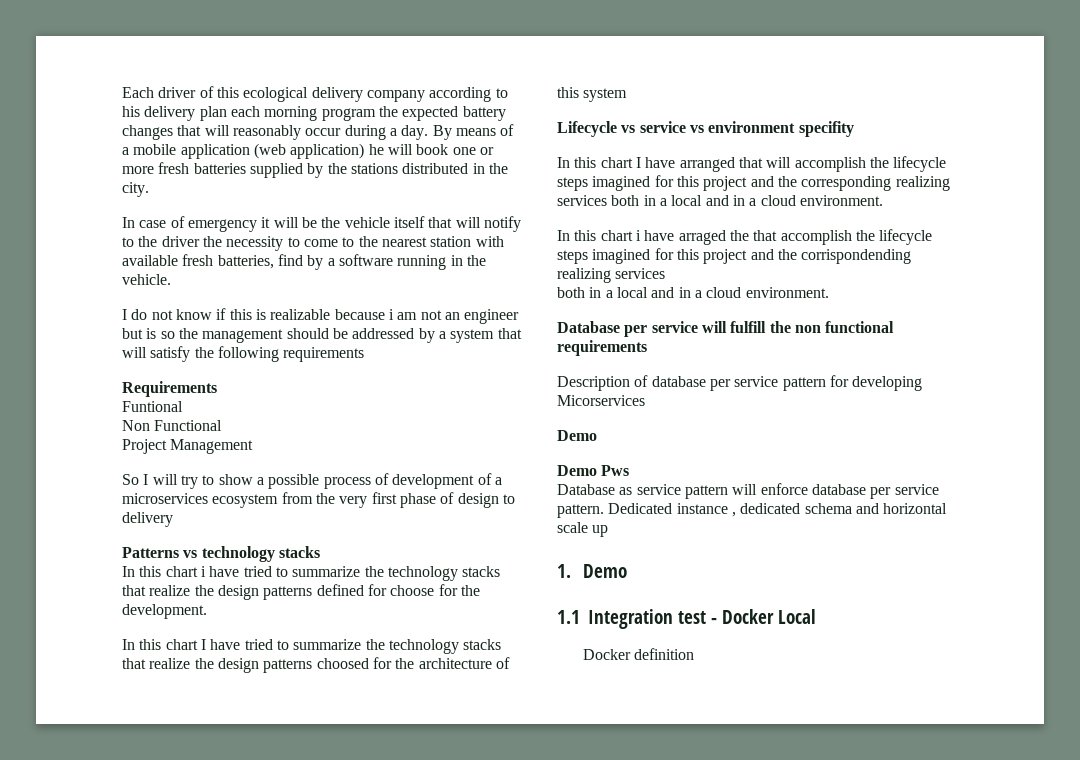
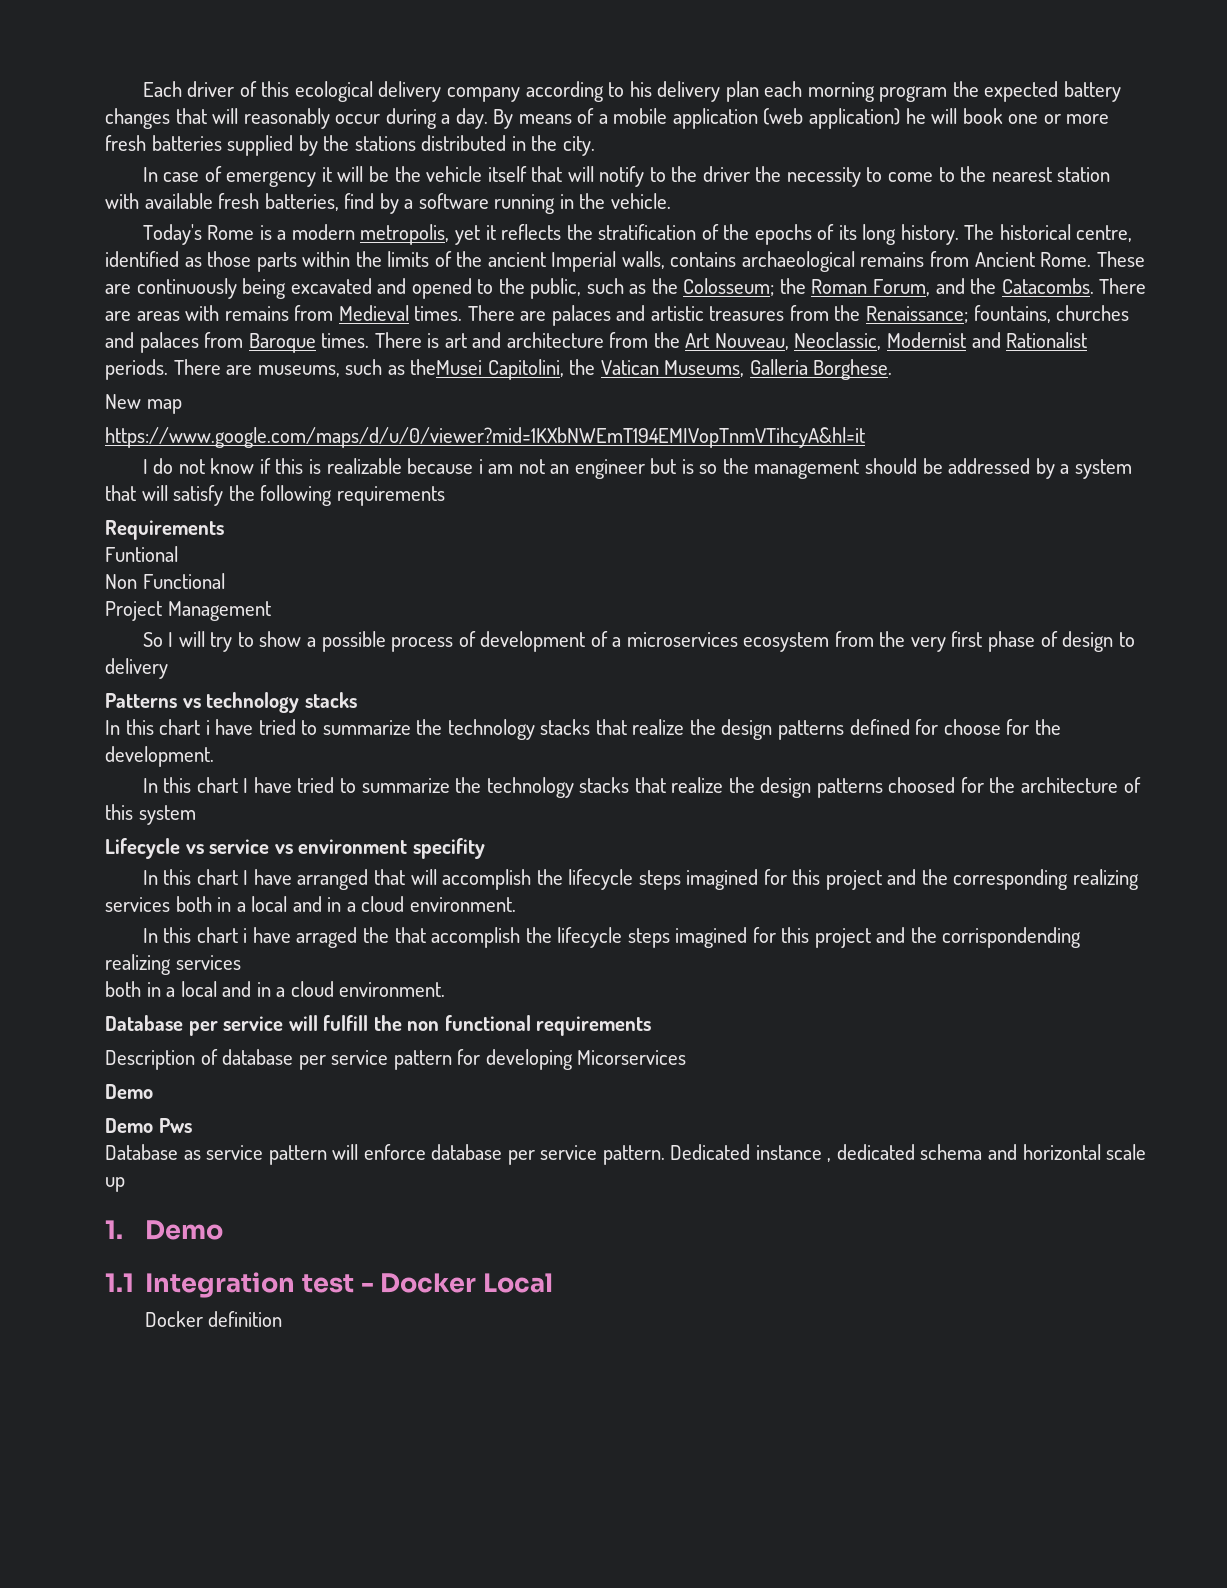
(171, 279) none -> [142,224,1133,245] [105,251,1145,272] [105,278,1147,299] [105,305,1130,326] [105,332,1088,353] [105,359,893,380] [105,394,182,414] [105,427,865,448] // Today's Rome is a modern metropolis, yet it reflects the stratification of the epochs of its long history. The historical centre, identified as those parts within the limits of the ancient Imperial walls, contains archaeological remains from Ancient Rome. These are continuously being excavated and opened to the public, such as the Colosseum; the Roman Forum, and the Catacombs. There are areas with remains from Medieval times. There are palaces and artistic treasures from the Renaissance; fountains, churches and palaces from Baroque times. There is art and architecture from the Art Nouveau, Neoclassic, Modernist and Rationalist periods. There are museums, such as theMusei Capitolini, the Vatican Museums, Galleria Borghese. // New map // https://www.google.com/maps/d/u/0/viewer?mid=1KXbNWEmT194EMIVopTnmVTihcyA&hl=it

